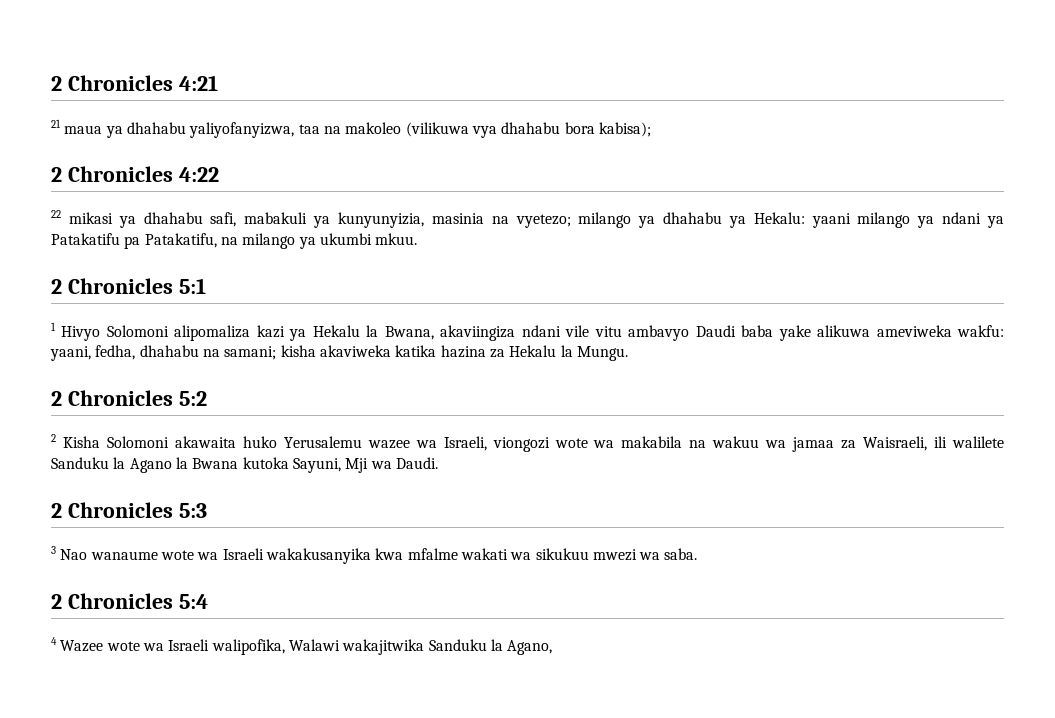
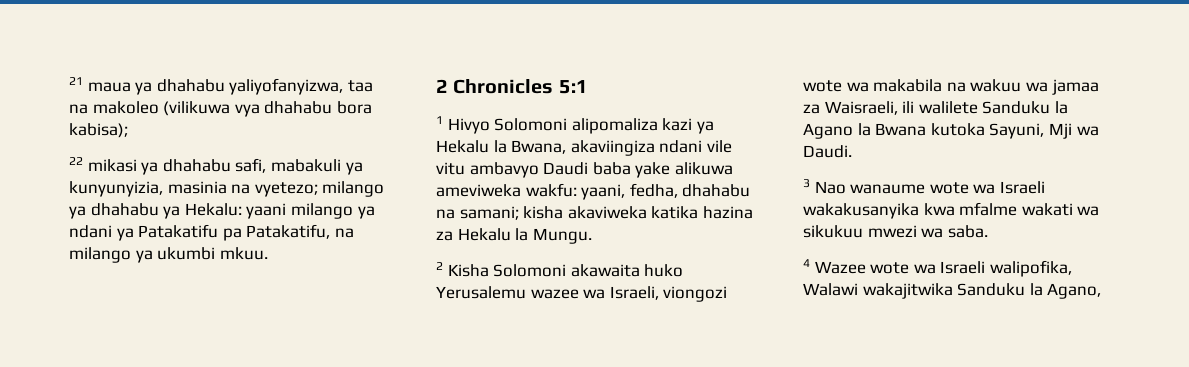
[51,75,218,91] 2 Chronicles 4:21 // -> (69, 81) none
[51,166,219,182] // 2 Chronicles 4:22 -> (128, 130) none
[51,390,207,406] // 2 Chronicles 5:2 -> (592, 236) none
[51,502,207,518] // 2 Chronicles 5:3 -> (852, 151) none
[51,593,208,609] // 2 Chronicles 5:4 -> (988, 231) none

